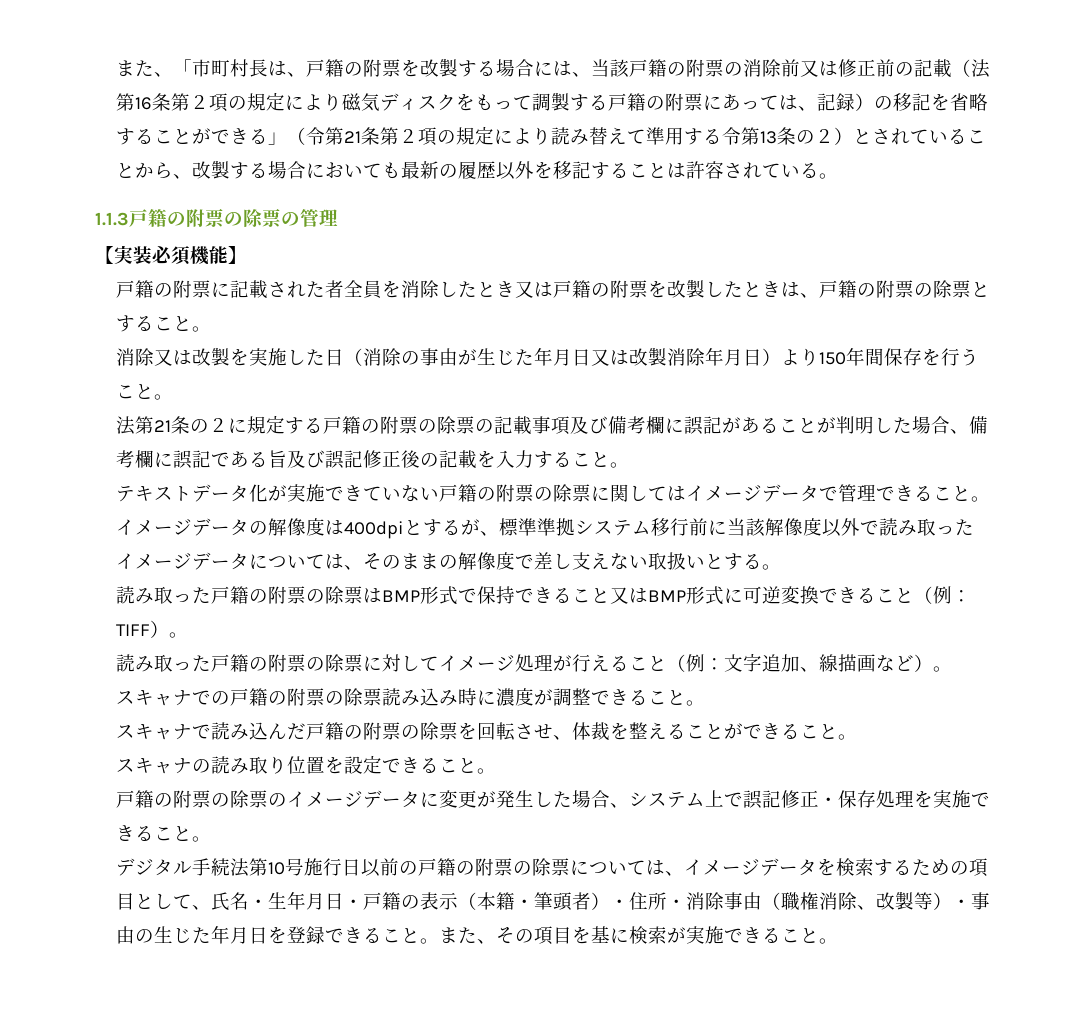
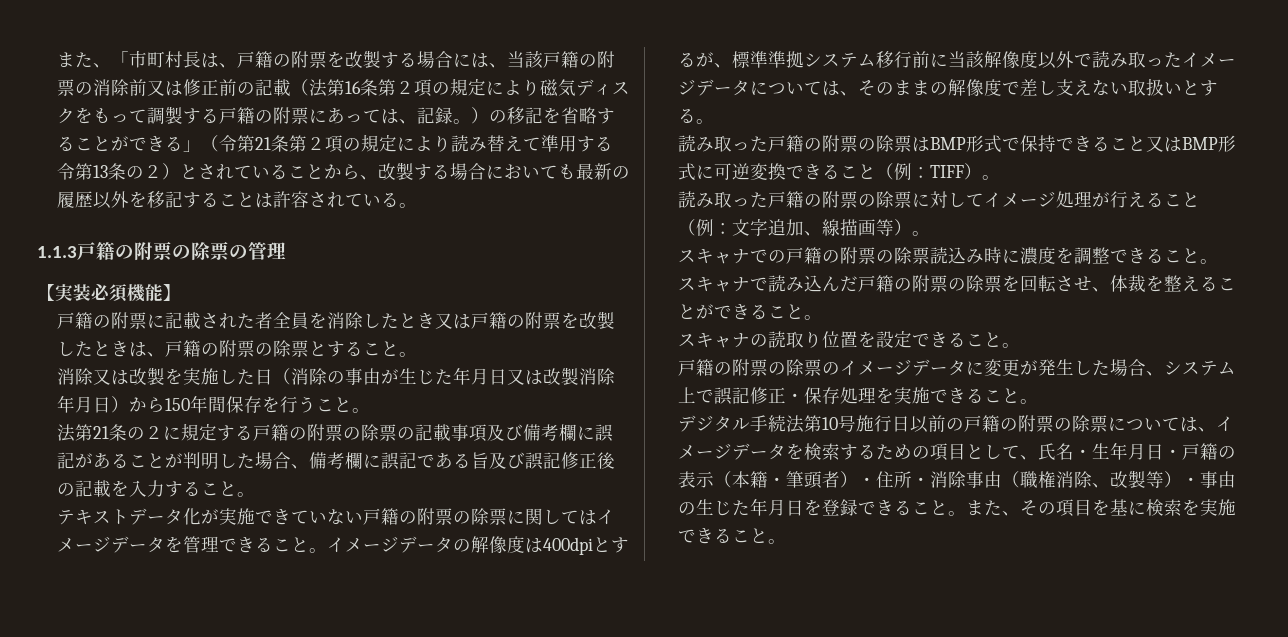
(856, 102) none -> [452,119,471,124] 。
[781,348,820,366] より -> [128,397,165,413] から
[819,486,839,501] で -> [164,536,183,553] を
[876,655,915,672] など -> [875,219,894,236] 等
[401,690,421,706] み -> (948, 255) none
[534,689,554,705] が -> [1055,247,1074,264] を
[230,758,250,774] み -> (786, 339) none
[667,927,687,943] が -> [1181,499,1200,516] を

